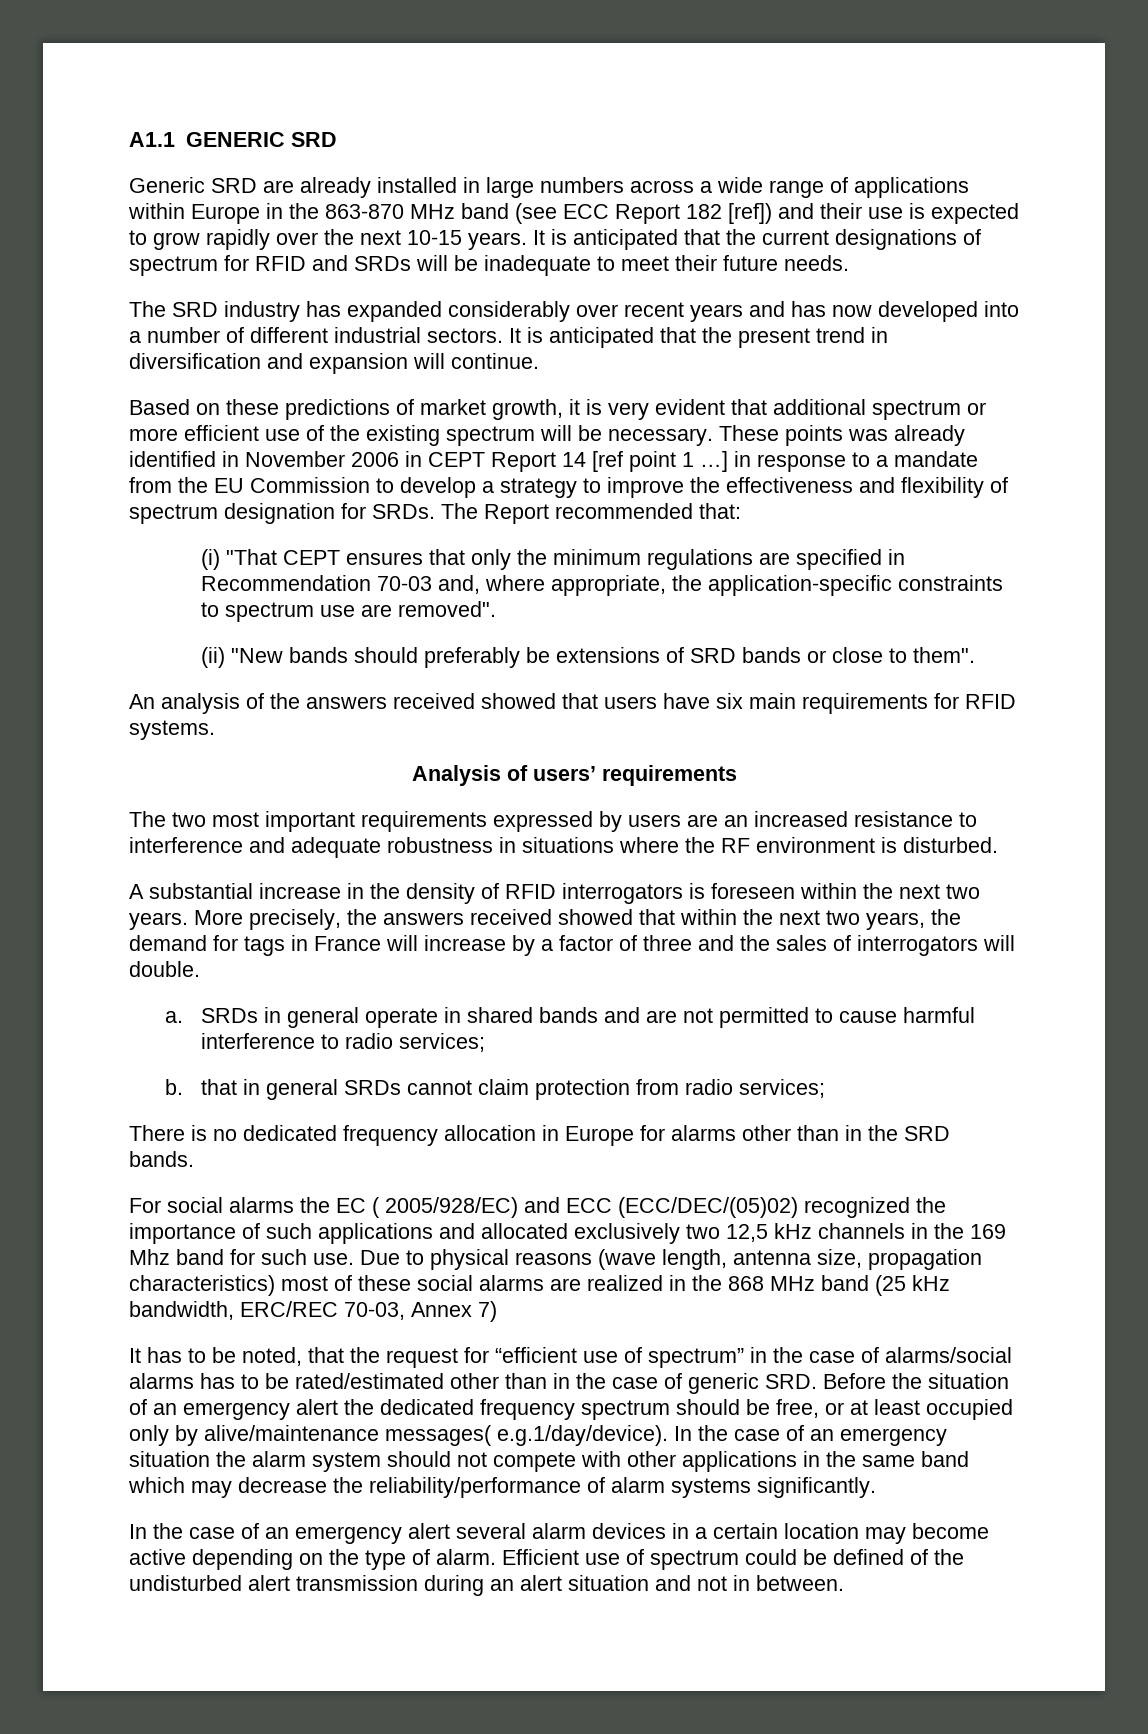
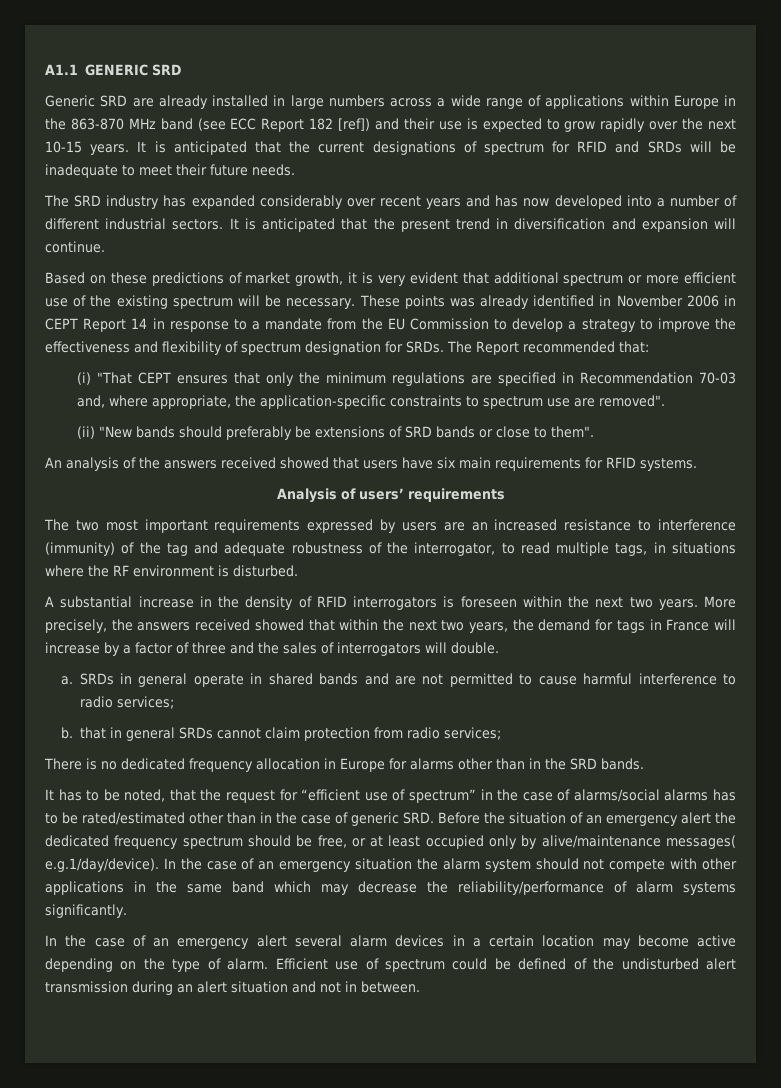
[592,451,728,472] [ref point 1 …] -> (148, 323) none
[249,837,493,858] and adequate robustness -> [45,542,648,556] (immunity) of the tag and adequate robustness of the interrogator, to read multiple tags,
[129,1197,946,1218] [129,1223,1006,1244] [129,1249,982,1270] [129,1275,950,1296] [129,1301,497,1322] // For social alarms the EC ( 2005/928/EC) and ECC (ECC/DEC/(05)02) recognized the importance of such applications and allocated exclusively two 12,5 kHz channels in the 169 Mhz band for such use. Due to physical reasons (wave length, antenna size, propagation characteristics) most of these social alarms are realized in the 868 MHz band (25 kHz bandwidth, ERC/REC 70-03, Annex 7) -> (644, 764) none

